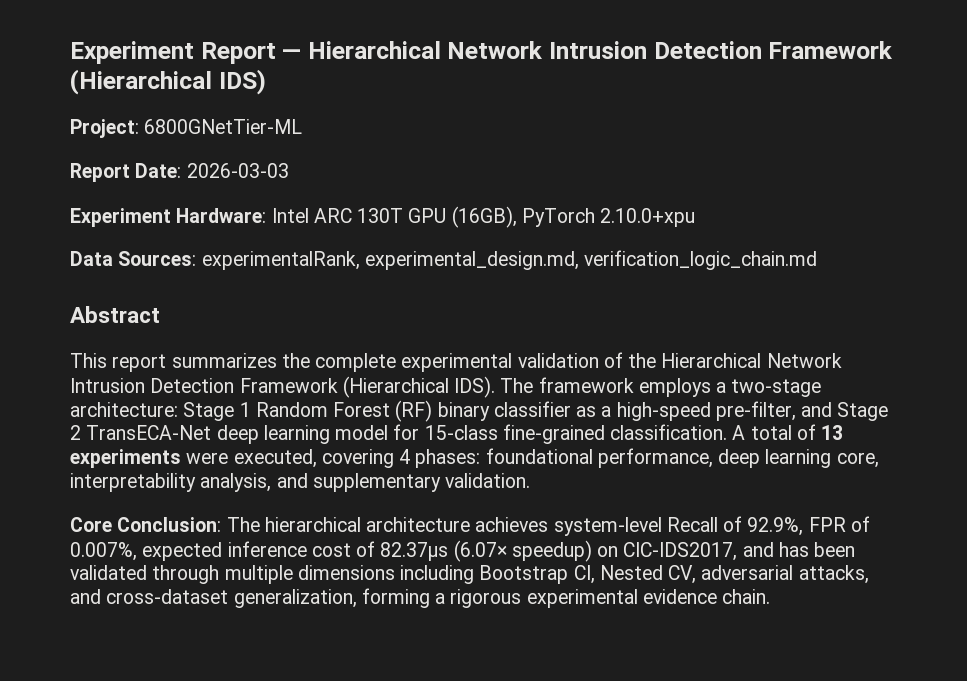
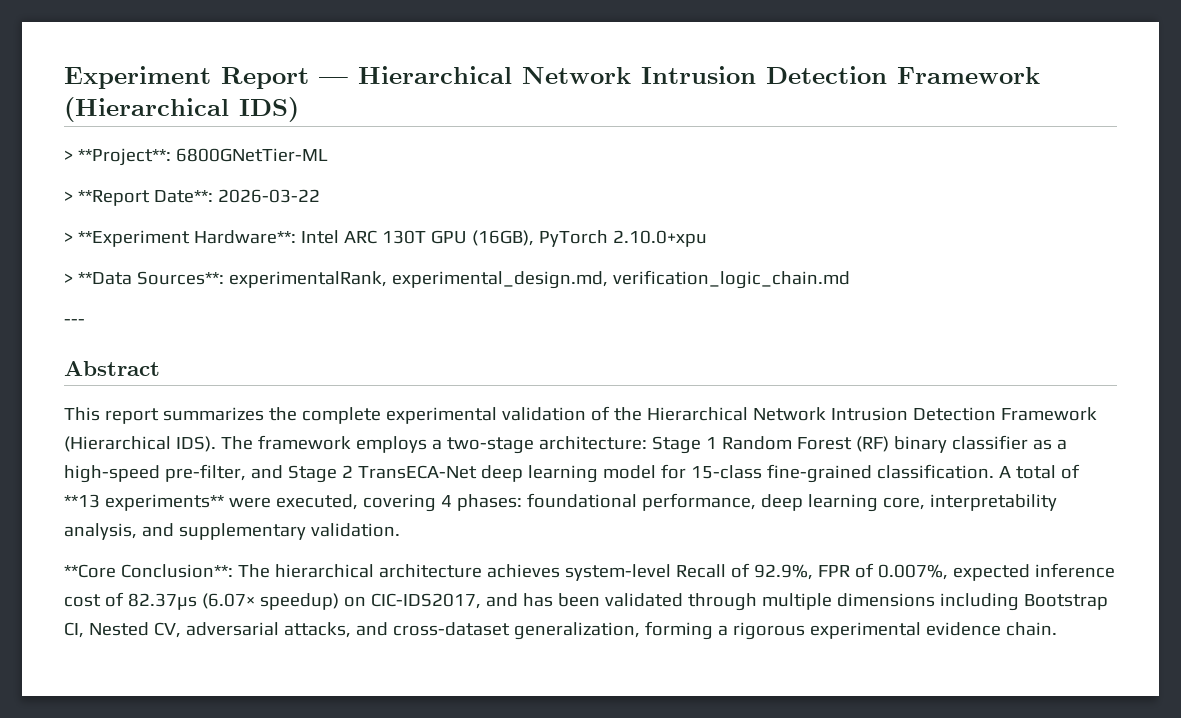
[70,119,139,138] Project: -> [64,148,171,166] > **Project**:
[70,163,289,182] [70,208,267,227] Report Date: 2026-03-03 // Experiment Hardware: -> [64,189,320,206] [64,230,296,247] > **Report Date**: 2026-03-22 // > **Experiment Hardware**:
[70,251,197,266] Data Sources: -> [64,271,224,285] > **Data Sources**:
(818, 260) none -> [64,319,85,325] // ---
[821,425,844,440] [70,449,181,468] 13 experiments -> [64,494,224,511] **13 experiments**
[70,517,222,532] Core Conclusion: -> [64,564,233,578] **Core Conclusion**:

